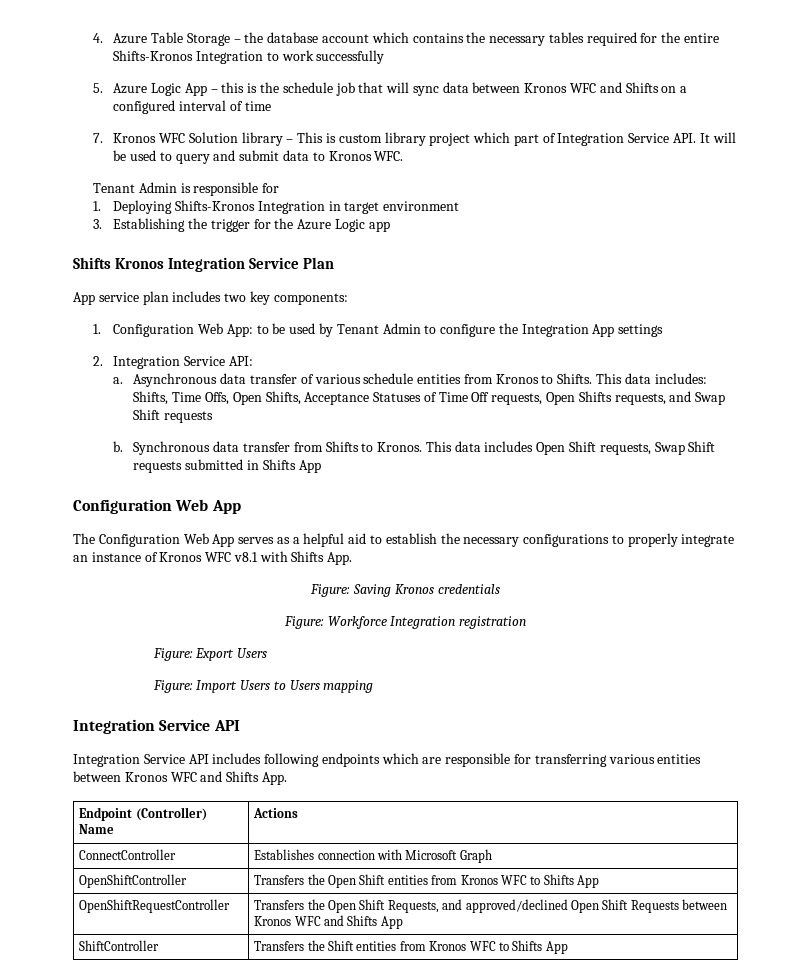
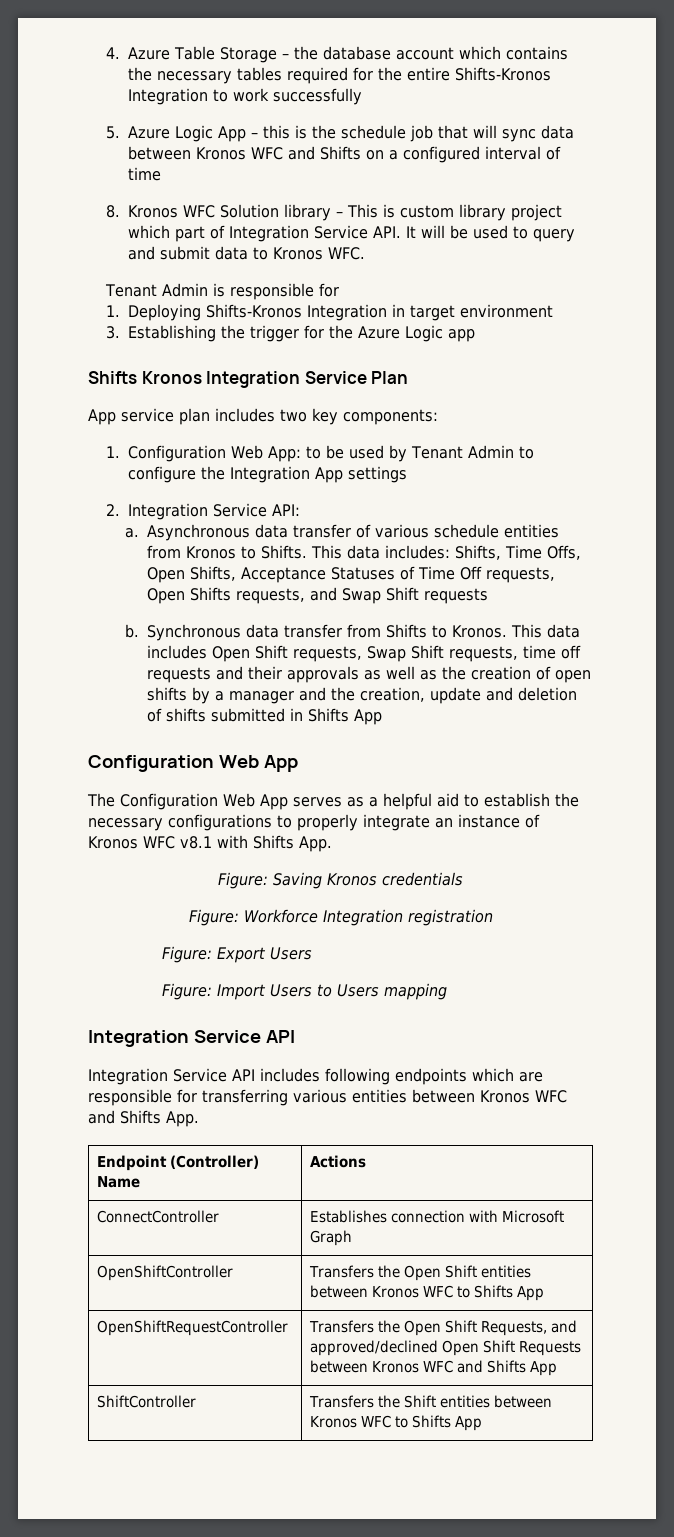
[93,133,104,143] 7. -> [106,205,121,218] 8.
[133,461,183,473] requests -> [448,645,581,662] [146,666,591,683] [146,687,577,704] [146,708,206,722] requests, time off requests and their approvals as well as the creation of open shifts by a manager and the creation, update and deletion of shifts
[431,875,458,885] from -> [309,1285,368,1298] between
[399,941,426,951] from -> [493,1395,552,1408] between

